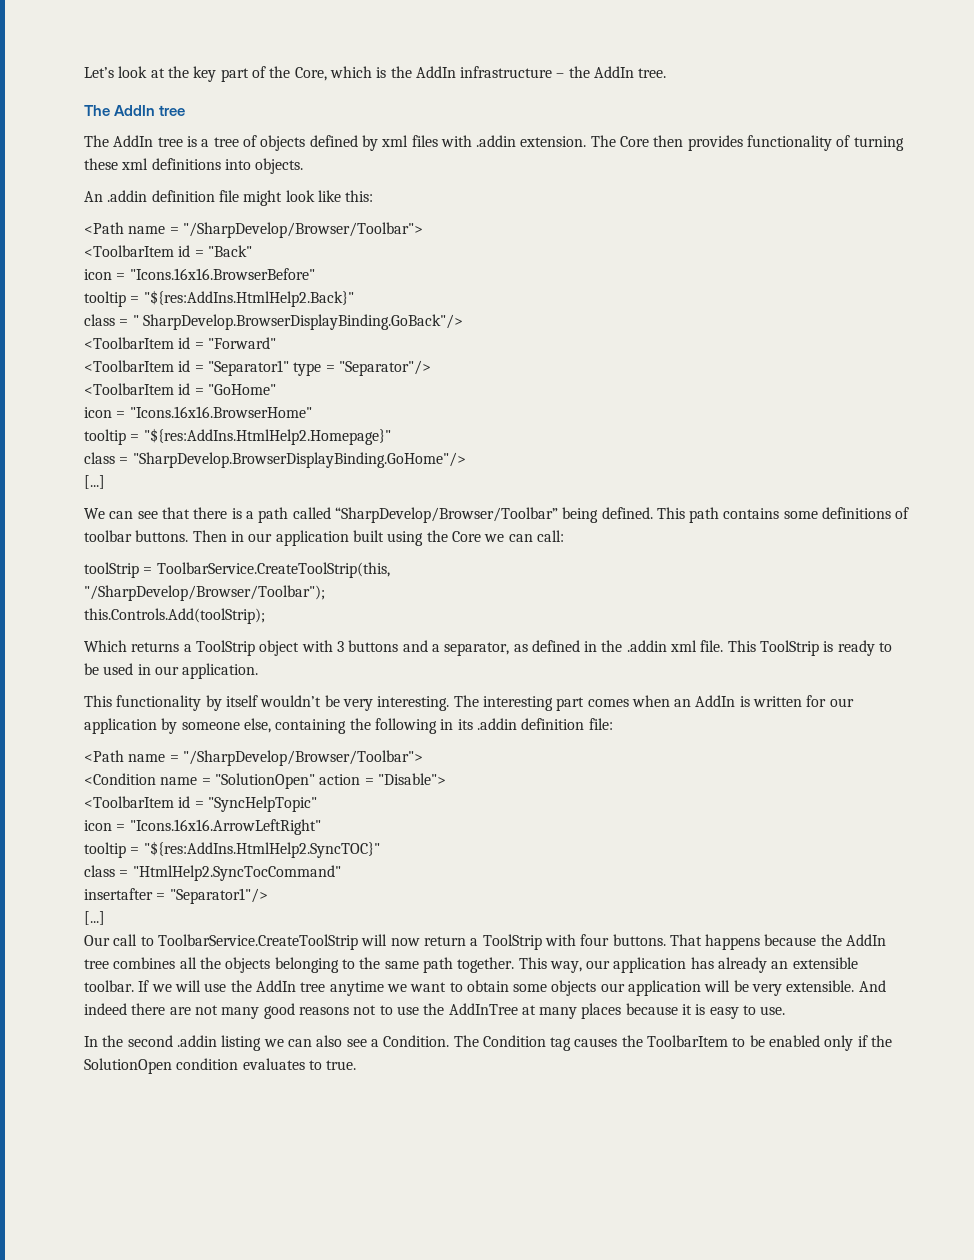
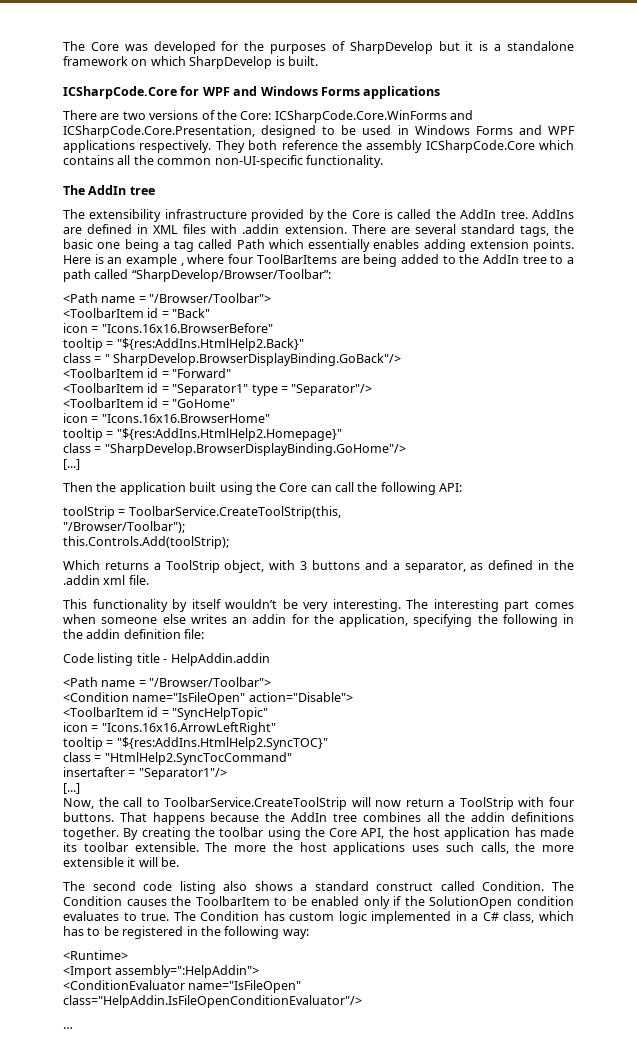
[84,66,667,82] [84,105,186,116] [84,135,904,151] [84,158,304,174] [84,190,374,206] [84,222,423,238] Let’s look at the key part of the Core, which is the AddIn infrastructure – the AddIn tree. // The AddIn tree // The AddIn tree is a tree of objects defined by xml files with .addin extension. The Core then provides functionality of turning these xml definitions into objects. // An .addin definition file might look like this: // <Path name = "/SharpDevelop/Browser/Toolbar"> -> [63,41,575,54] [63,56,318,69] [63,86,441,99] [63,110,473,123] [63,125,575,138] [63,140,574,153] [63,155,383,168] [63,185,155,195] [63,209,575,222] [63,224,575,237] [63,239,574,252] [63,254,574,267] [63,269,331,282] [63,293,272,303] The Core was developed for the purposes of SharpDevelop but it is a standalone framework on which SharpDevelop is built. // ICSharpCode.Core for WPF and Windows Forms applications // There are two versions of the Core: ICSharpCode.Core.WinForms and ICSharpCode.Core.Presentation, designed to be used in Windows Forms and WPF applications respectively. They both reference the assembly ICSharpCode.Core which contains all the common non-UI-specific functionality. // The AddIn tree // The extensibility infrastructure provided by the Core is called the AddIn tree. AddIns are defined in XML files with .addin extension. There are several standard tags, the basic one being a tag called Path which essentially enables adding extension points. Here is an example , where four ToolBarItems are being added to the AddIn tree to a path called “SharpDevelop/Browser/Toolbar”: // <Path name = "/Browser/Toolbar">
[84,507,910,523] [84,530,273,542] We can see that there is a path called “SharpDevelop/Browser/Toolbar” being defined. This path contains some definitions of toolbar buttons. Then in our -> [63,482,117,492] Then the
[484,530,564,542] we can call: -> [310,482,463,495] can call the following API:
[84,585,325,601] "/SharpDevelop/Browser/Toolbar"); -> [63,521,185,533] "/Browser/Toolbar");
[259,640,300,656] object -> [224,560,265,573] object,
[727,640,893,656] [84,663,259,679] This ToolStrip is ready to be used in our application. -> (149, 580) none
[674,695,854,707] [84,718,347,734] an AddIn is written for our application by someone else, containing -> [101,614,473,627] someone else writes an addin for the application, specifying
[457,718,517,730] its .addin -> [63,629,121,639] the addin
[84,750,423,766] // <Path name = "/SharpDevelop/Browser/Toolbar"> -> [63,653,270,666] [63,677,272,687] // Code listing title - HelpAddin.addin // <Path name = "/Browser/Toolbar">
[160,773,446,789] name = "SolutionOpen" action = "Disable"> -> [132,692,353,705] name="IsFileOpen" action="Disable">
[84,935,110,946] Our -> [63,797,119,809] Now, the
[225,957,858,973] [84,980,886,996] [84,1003,786,1019] [84,1035,379,1051] objects belonging to the same path together. This way, our application has already an extensible toolbar. If we will use the AddIn tree anytime we want to obtain some objects our application will be very extensible. And indeed there are not many good reasons not to use the AddInTree at many places because it is easy to use. // In the second .addin listing we can also see a -> [471,812,574,822] [63,827,575,840] [63,842,574,855] [63,857,180,867] [63,881,475,894] addin definitions together. By creating the toolbar using the Core API, the host application has made its toolbar extensible. The more the host applications uses such calls, the more extensible it will be. // The second code listing also shows a standard construct called
[550,1037,572,1051] tag -> (122, 901) none
(357, 1065) none -> [173,911,575,924] [63,926,309,939] [63,950,128,960] [63,965,260,978] [63,980,302,993] [63,995,362,1008] [63,1027,73,1029] The Condition has custom logic implemented in a C# class, which has to be registered in the following way: // <Runtime> // <Import assembly=":HelpAddin"> // <ConditionEvaluator name="IsFileOpen" class="HelpAddin.IsFileOpenConditionEvaluator"/> // …

